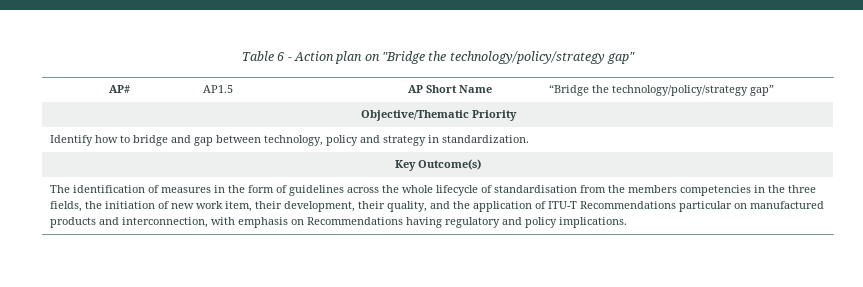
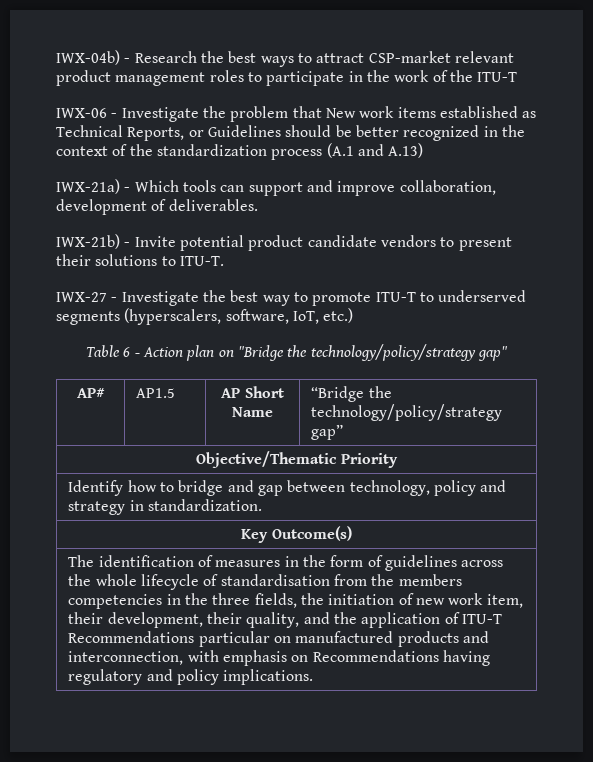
(241, 56) none -> [56,50,514,67] [56,70,518,86] [56,106,537,122] [56,125,525,141] [56,143,424,160] [56,179,496,196] [56,199,258,215] [56,234,512,251] [56,254,224,266] [56,290,527,306] [56,308,354,325] IWX-04b) - Research the best ways to attract CSP-market relevant product management roles to participate in the work of the ITU-T // IWX-06 - Investigate the problem that New work items established as Technical Reports, or Guidelines should be better recognized in the context of the standardization process (A.1 and A.13) // IWX-21a) - Which tools can support and improve collaboration, development of deliverables. // IWX-21b) - Invite potential product candidate vendors to present their solutions to ITU-T. // IWX-27 - Investigate the best way to promote ITU-T to underserved segments (hyperscalers, software, IoT, etc.) //

